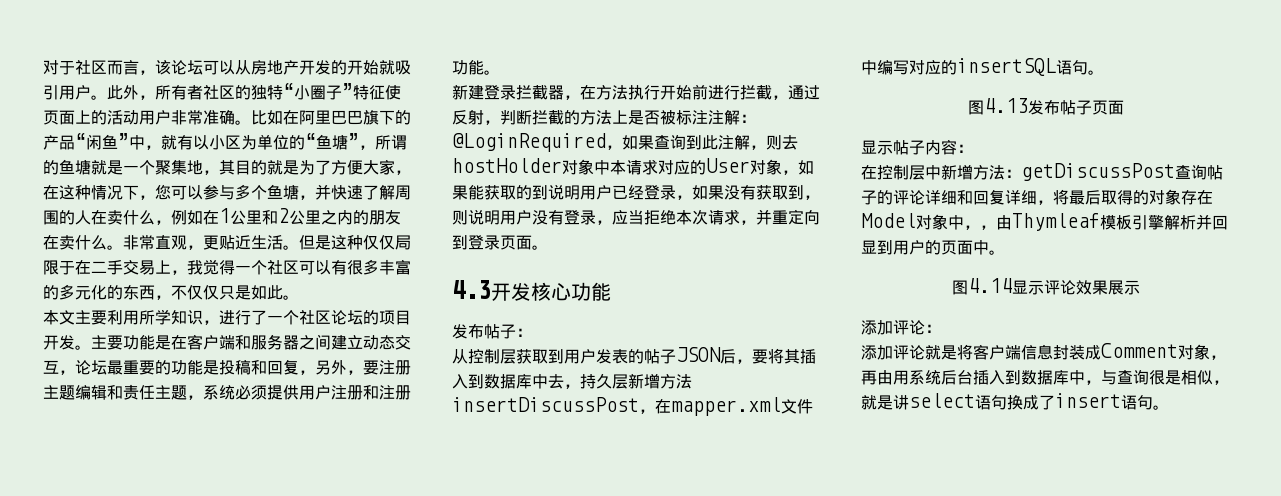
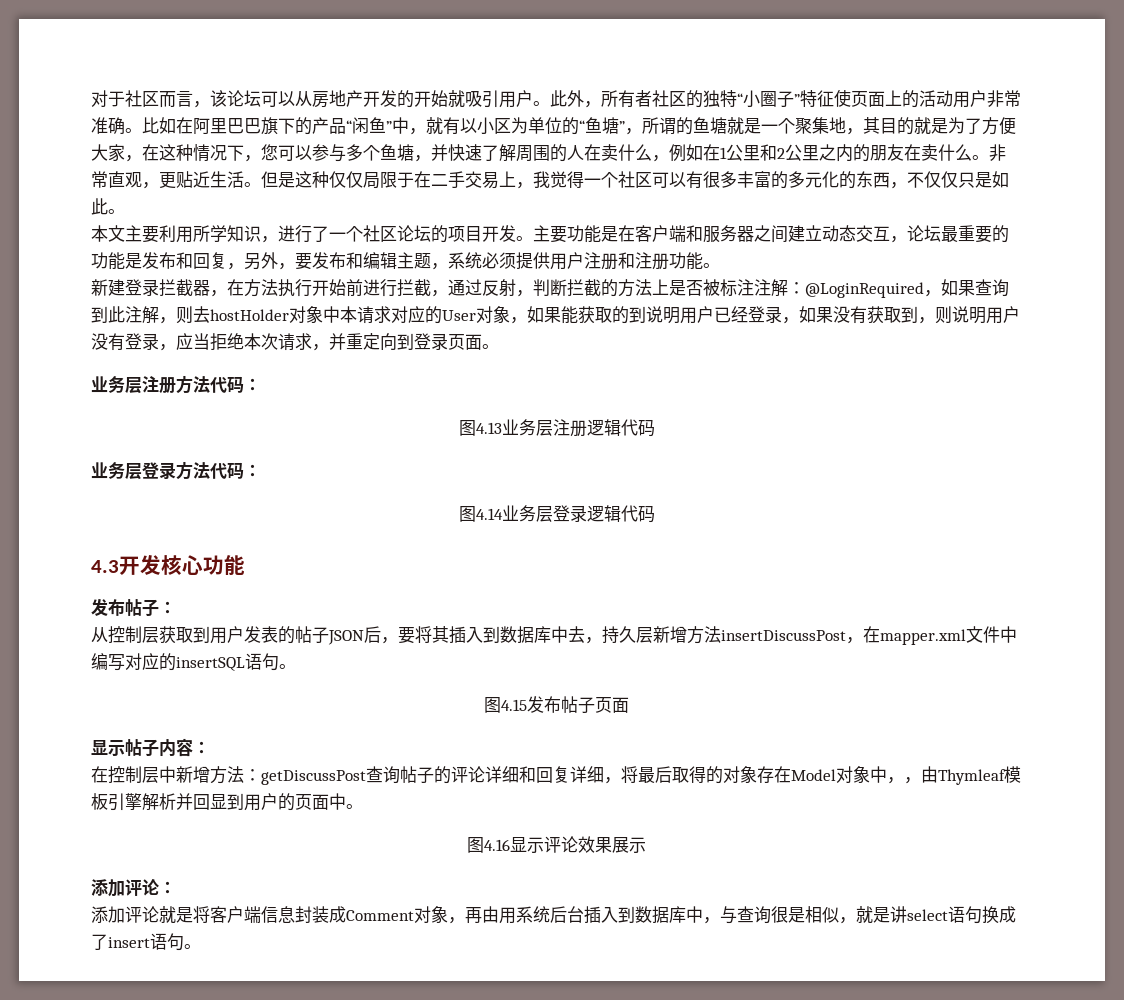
[219,360,251,375] 投稿 -> [142,252,176,269] 发布
[379,360,411,375] [43,384,155,400] 注册主题编辑和责任 -> [312,252,397,269] 发布和编辑
(548, 247) none -> [91,375,261,394] [458,419,655,437] [91,461,261,480] [458,505,655,523] // 业务层注册方法代码： // 图4.13业务层注册逻辑代码 // 业务层登录方法代码： // 图4.14业务层登录逻辑代码
[983,98,1028,113] 4.13 -> [501,699,527,711] 4.15
[967,278,1012,293] 4.14 -> [484,839,510,851] 4.16

